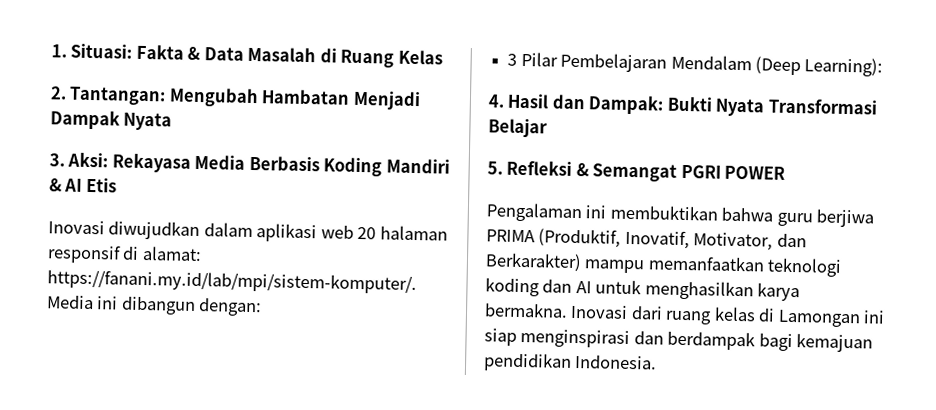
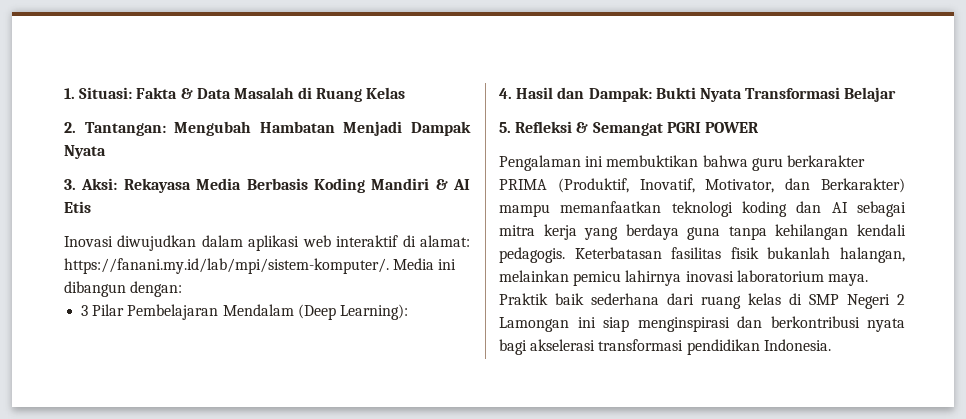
[357,225,448,241] [47,244,121,264] 20 halaman responsif -> [336,235,399,247] interaktif
[816,209,875,228] berjiwa -> [786,155,865,167] berkarakter
[595,279,801,302] [484,302,629,319] untuk menghasilkan karya bermakna. Inovasi -> [857,201,906,217] [499,224,906,240] [499,247,905,263] [499,270,868,286] [499,293,659,305] sebagai mitra kerja yang berdaya guna tanpa kehilangan kendali pedagogis. Keterbatasan fasilitas fisik bukanlah halangan, melainkan pemicu lahirnya inovasi laboratorium maya. Praktik baik sederhana
(776, 315) none -> [809,294,905,309] SMP Negeri 2
[667,330,874,353] berdampak bagi kemajuan -> [770,316,905,332] [499,339,684,355] berkontribusi nyata bagi akselerasi transformasi

